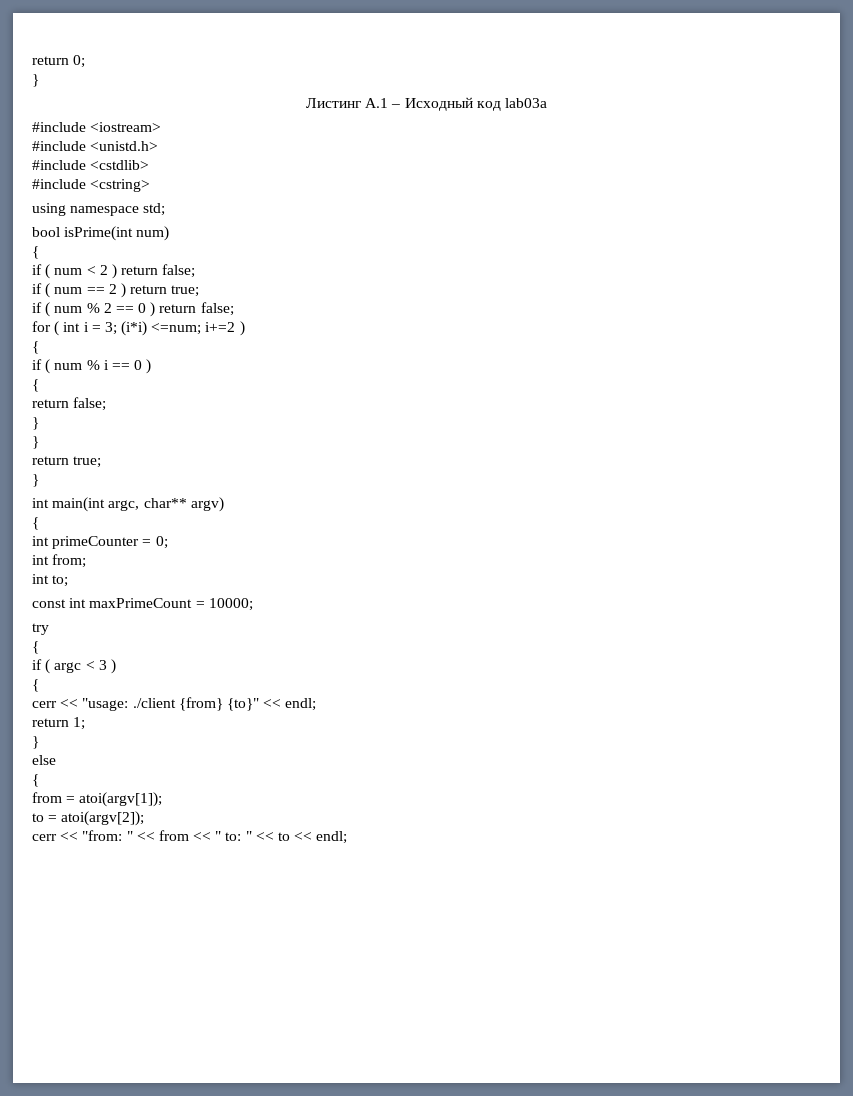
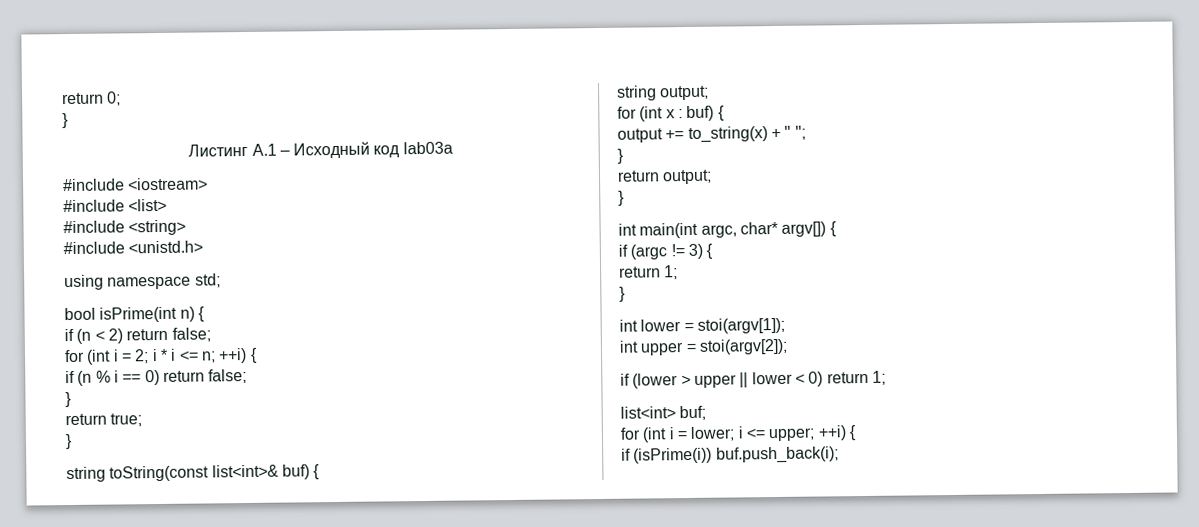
[90,141,159,151] [32,160,150,170] [32,179,151,192] <unistd.h> // #include <cstdlib> // #include <cstring> -> [128,198,168,212] [63,219,187,236] [63,240,204,255] <list> // #include <string> // #include <unistd.h>
[136,226,170,241] [32,246,39,259] [32,264,196,279] [32,283,200,298] [32,302,234,317] [32,321,245,336] [32,341,39,354] [32,359,83,374] num) // { // if ( num < 2 ) return false; // if ( num == 2 ) return true; // if ( num % 2 == 0 ) return false; // for ( int i = 3; (i*i) <=num; i+=2 ) // { // if ( num -> [179,306,205,322] [64,327,211,344] [64,347,258,365] [65,370,93,386] n) { // if (n < 2) return false; // for (int i = 2; i * i <= n; ++i) { // if (n
[134,359,152,374] [32,379,39,392] 0 ) // { // -> [144,370,160,386] 0)
[32,436,39,449] // } -> (72, 399) none
[32,497,224,512] [32,517,39,530] [32,536,168,549] [32,554,87,568] [32,574,69,587] [32,598,253,611] [32,623,49,635] [32,641,39,654] [32,659,116,674] [32,679,39,692] [32,697,317,711] [32,717,86,730] [32,736,39,749] [32,755,56,765] [32,774,39,787] [32,792,163,807] [32,811,145,826] [32,830,348,844] int main(int argc, char** argv) // { // int primeCounter = 0; // int from; // int to; // const int maxPrimeCount = 10000; // try // { // if ( argc < 3 ) // { // cerr << "usage: ./client {from} {to}" << endl; // return 1; // } // else // { // from = atoi(argv[1]); // to = atoi(argv[2]); // cerr << "from: " << from << " to: " << to << endl; -> [66,464,321,483] [616,85,710,101] [617,105,725,122] [617,125,806,143] [617,148,624,164] [617,169,713,185] [618,190,625,206] [618,221,837,239] [618,243,714,260] [619,265,679,280] [619,286,626,302] [619,317,785,334] [619,338,788,356] [620,370,886,389] [620,405,707,421] [620,425,857,443] [621,446,839,464] string toString(const list<int>& buf) { // string output; // for (int x : buf) { // output += to_string(x) + " "; // } // return output; // } // int main(int argc, char* argv[]) { // if (argc != 3) { // return 1; // } // int lower = stoi(argv[1]); // int upper = stoi(argv[2]); // if (lower > upper || lower < 0) return 1; // list<int> buf; // for (int i = lower; i <= upper; ++i) { // if (isPrime(i)) buf.push_back(i);

